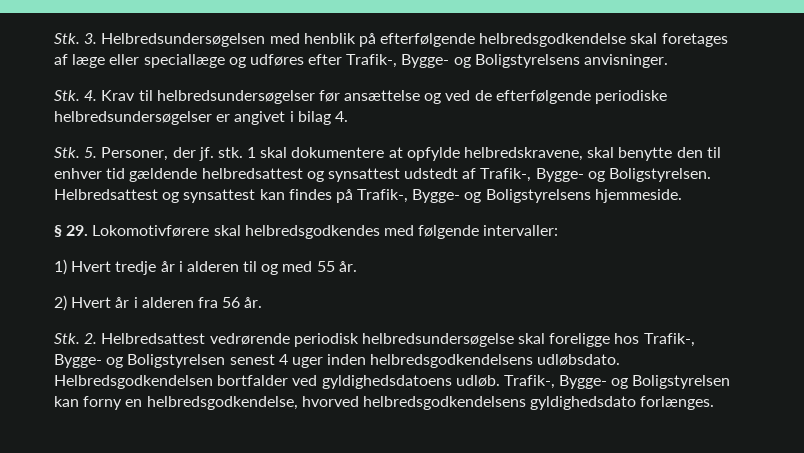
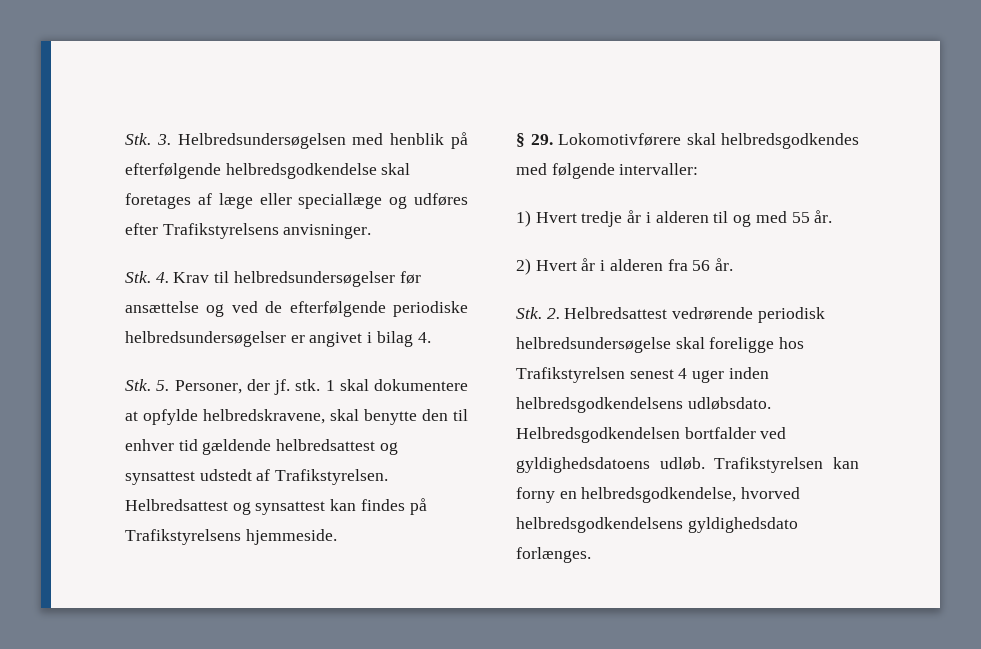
[346,54,580,68] Trafik-, Bygge- og Boligstyrelsens -> [162,223,279,239] Trafikstyrelsens
[480,168,712,182] Trafik-, Bygge- og Boligstyrelsen. -> [275,469,389,485] Trafikstyrelsen.
[357,189,591,203] Trafik-, Bygge- og Boligstyrelsens -> [125,529,241,545] Trafikstyrelsens
[643,333,695,347] [54,354,226,368] Trafik-, Bygge- og Boligstyrelsen -> [516,367,625,383] Trafikstyrelsen
[503,375,731,389] Trafik-, Bygge- og Boligstyrelsen -> [714,457,824,473] Trafikstyrelsen

